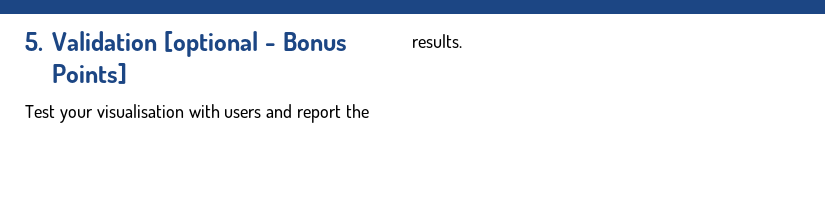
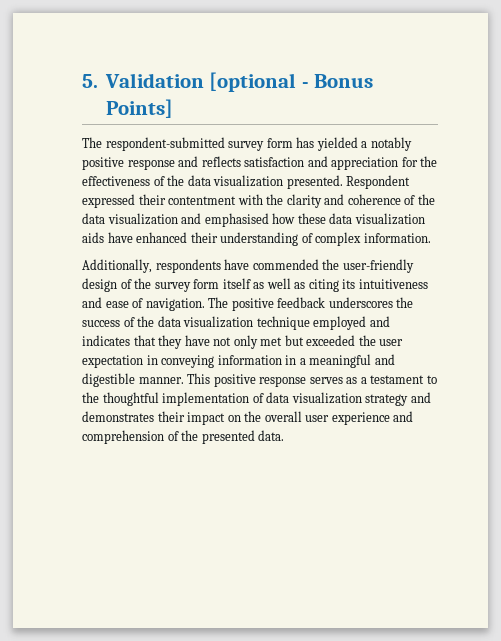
[25,104,370,123] [412,34,462,48] Test your visualisation with users and report the results. -> [82,137,412,151] [82,156,438,170] [82,175,411,189] [82,194,435,208] [82,213,425,227] [82,232,431,246] [82,259,414,273] [82,278,428,292] [82,297,414,311] [82,316,390,330] [82,335,404,349] [82,354,395,368] [82,373,437,387] [82,392,431,406] [82,411,414,425] [82,430,285,444] The respondent-submitted survey form has yielded a notably positive response and reflects satisfaction and appreciation for the effectiveness of the data visualization presented. Respondent expressed their contentment with the clarity and coherence of the data visualization and emphasised how these data visualization aids have enhanced their understanding of complex information. // Additionally, respondents have commended the user-friendly design of the survey form itself as well as citing its intuitiveness and ease of navigation. The positive feedback underscores the success of the data visualization technique employed and indicates that they have not only met but exceeded the user expectation in conveying information in a meaningful and digestible manner. This positive response serves as a testament to the thoughtful implementation of data visualization strategy and demonstrates their impact on the overall user experience and comprehension of the presented data.

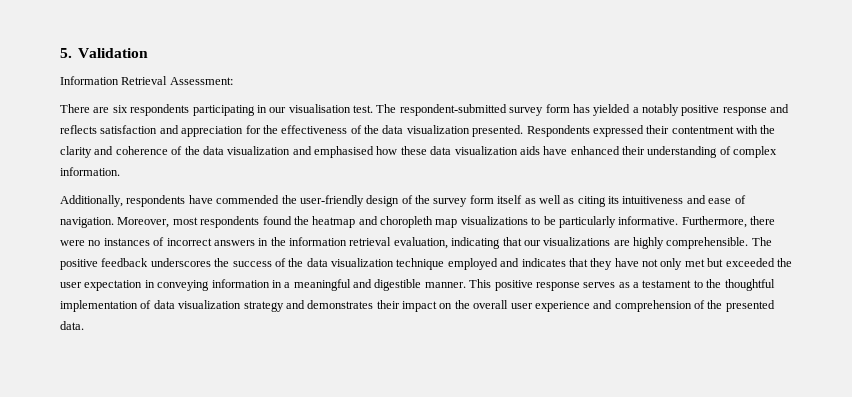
[209,72,374,92] [105,99,173,118] [optional - Bonus Points] // -> [60,76,233,85] [60,104,373,116] // Information Retrieval Assessment: // There are six respondents participating in our visualisation test.
[346,175,411,189] Respondent -> [526,125,590,137] Respondents
(205, 304) none -> [117,216,775,228] [60,237,749,249] Moreover, most respondents found the heatmap and choropleth map visualizations to be particularly informative. Furthermore, there were no instances of incorrect answers in the information retrieval evaluation, indicating that our visualizations are highly comprehensible.

